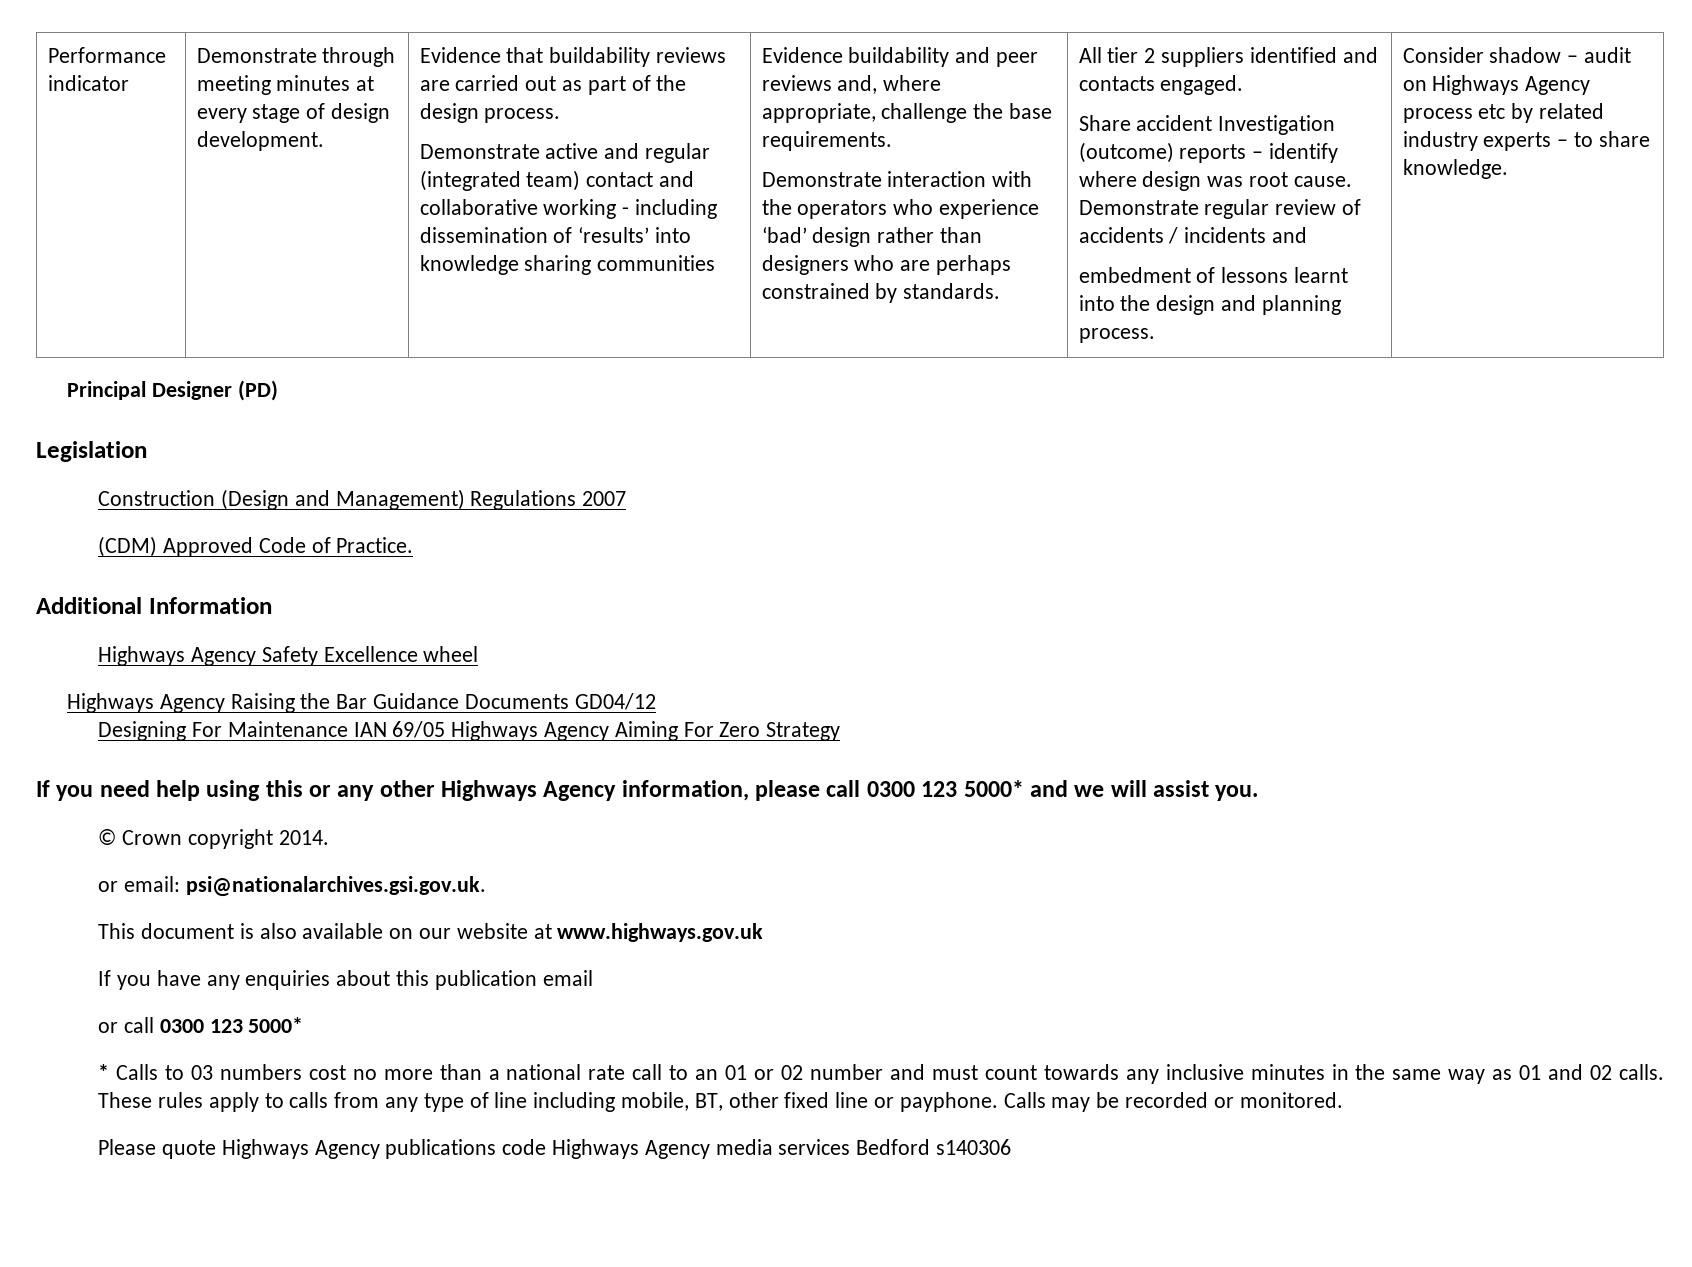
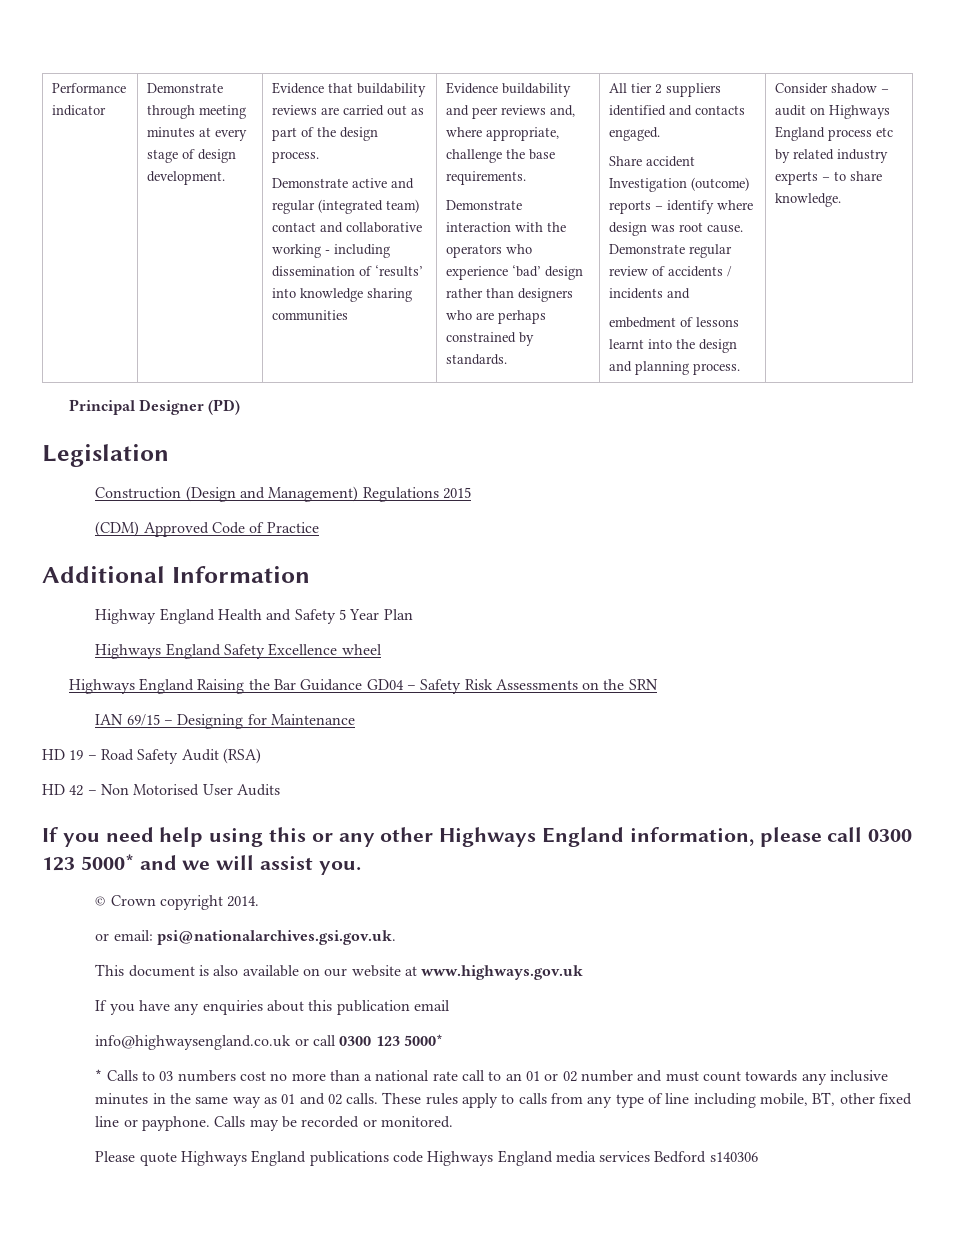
[1525,76,1591,95] Agency -> [774,126,825,141] England
[582,491,627,506] 2007 -> [442,487,471,499] 2015
[336,537,414,553] Practice. -> [266,522,319,533] Practice
[98,646,256,666] // Highways Agency -> [95,608,413,624] [95,643,221,659] // Highway England Health and Safety 5 Year Plan // Highways England
[159,694,225,713] Agency -> [138,678,194,694] England
[464,693,656,710] [98,721,841,741] Documents GD04/12 // Designing For Maintenance IAN 69/05 Highways Agency Aiming For Zero Strategy -> [366,679,658,694] [95,714,355,729] [42,748,261,764] [42,784,280,796] GD04 – Safety Risk Assessments on the SRN // IAN 69/15 – Designing for Maintenance // HD 19 – Road Safety Audit (RSA) // HD 42 – Non Motorised User Audits
[543,781,617,801] Agency -> [542,827,625,847] England
(593, 978) none -> [95,1035,292,1050] info@highwaysengland.co.uk
[314,1140,380,1159] Agency -> [251,1150,307,1166] England
[644,1140,710,1159] Agency -> [497,1150,553,1166] England

